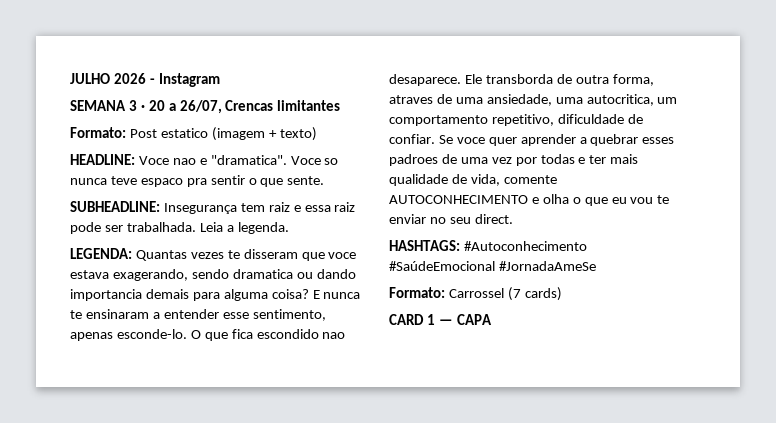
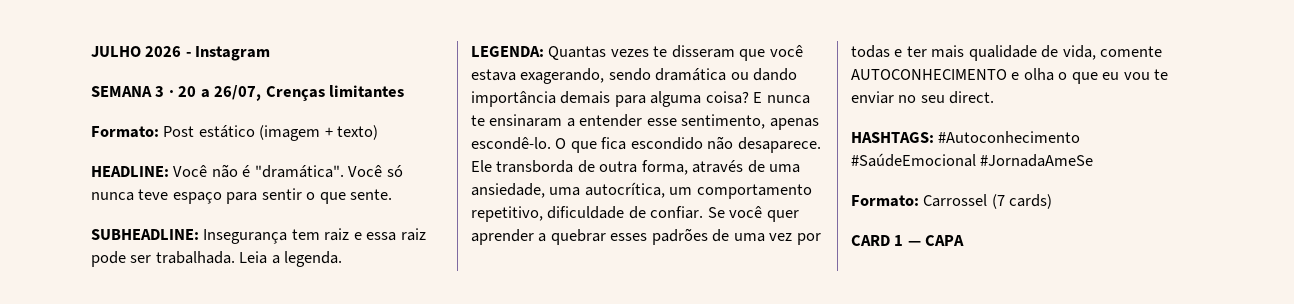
[225,100,274,111] Crencas -> [265,86,325,101] Crenças
[160,128,208,138] estatico -> [198,125,255,138] estático
[138,155,339,165] [70,176,207,187] Voce nao e "dramatica". Voce so nunca teve espaco pra -> [173,164,403,178] [91,189,258,204] Você não é "dramática". Você só nunca teve espaço para
[328,252,357,259] voce -> [769,45,803,57] você
[232,269,293,279] dramatica -> [655,68,727,81] dramática
[70,289,142,301] importancia -> [471,91,556,107] importância
[116,329,187,339] esconde-lo. -> [471,137,551,150] escondê-lo.
[322,332,346,339] nao -> [707,136,734,150] não
[389,95,433,104] atraves -> [692,160,744,173] através
[586,94,654,106] autocritica, -> [584,182,665,198] autocrítica,
[456,137,485,144] voce -> [729,206,763,218] você
[389,154,438,166] padroes -> [651,228,708,245] padrões

